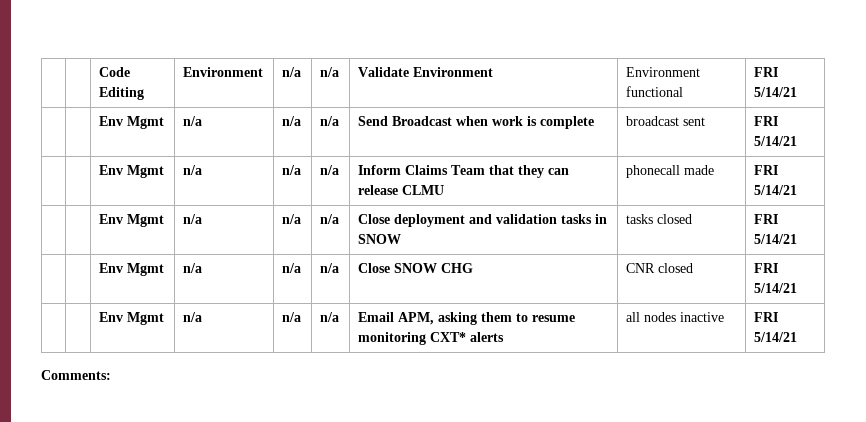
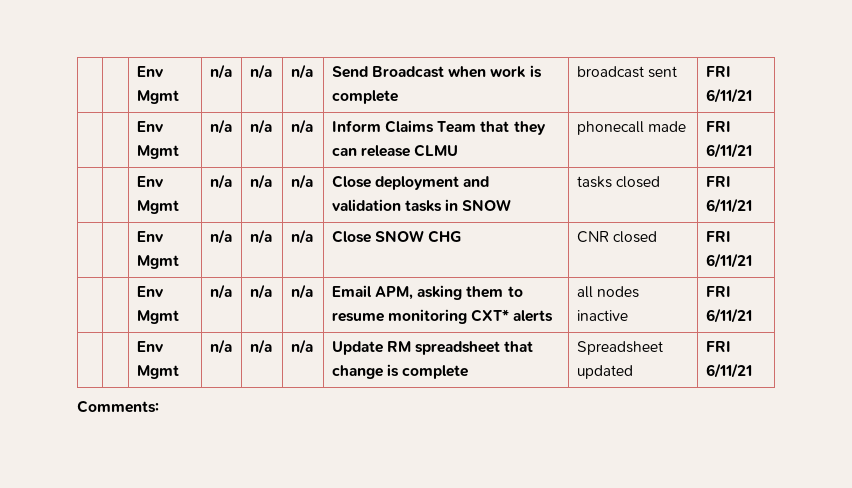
[98,67,130,77] [98,87,144,100] [182,67,263,77] [281,67,301,77] [319,67,339,77] [357,67,493,77] [625,67,700,77] [625,86,683,97] [753,67,778,77] [753,87,797,97] | | Code Editing | Environment | n/a | n/a | Validate Environment | Environment functional | FRI 5/14/21 // | -> (136, 71) |
[753,136,797,146] 5/14/21 -> [705,88,752,103] 6/11/21
[753,185,797,195] 5/14/21 -> [705,143,752,158] 6/11/21
[753,234,797,244] 5/14/21 -> [705,198,752,213] 6/11/21
[753,283,797,293] 5/14/21 -> [705,253,752,268] 6/11/21
[753,332,797,342] 5/14/21 -> [705,308,752,323] [136,341,164,352] [136,365,179,379] [209,339,232,354] [249,339,272,354] [290,339,313,354] [331,341,534,355] [331,364,469,379] [576,341,663,355] [576,365,633,379] [705,341,731,352] [705,363,752,378] 6/11/21 // | | Env Mgmt | n/a | n/a | n/a | Update RM spreadsheet that change is complete | Spreadsheet updated | FRI 6/11/21

